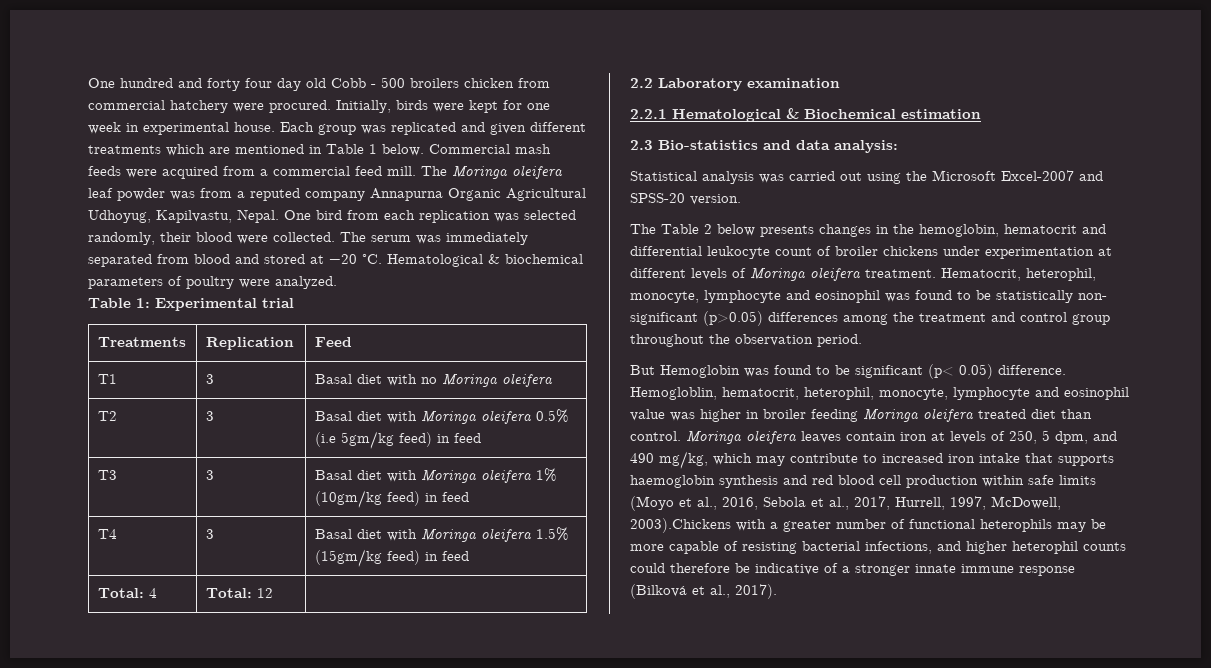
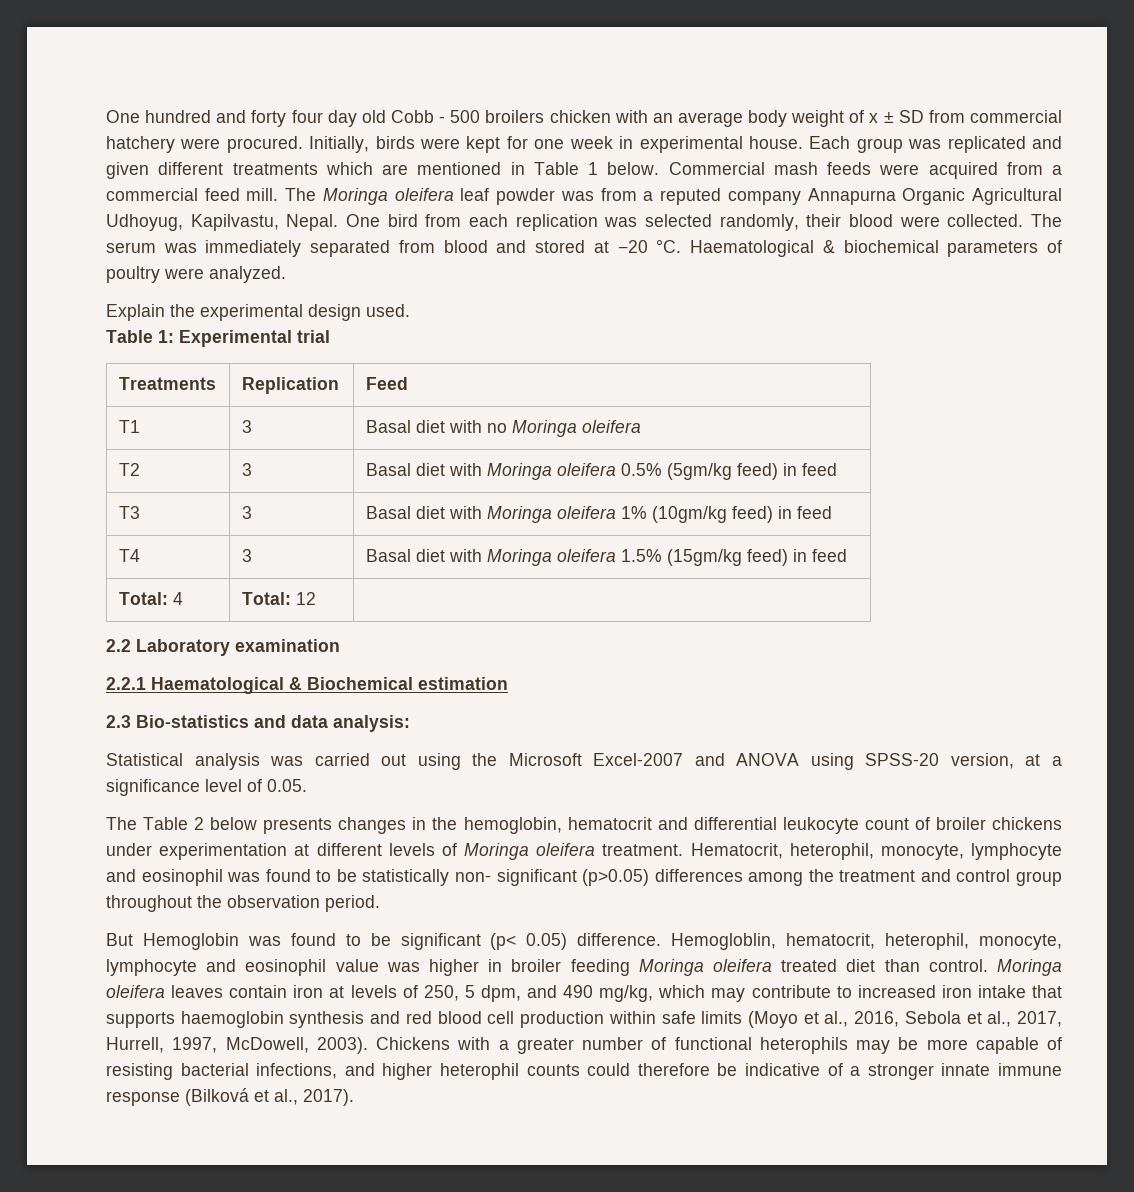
(514, 83) none -> [614,110,924,127] with an average body weight of x ± SD
[387,254,483,267] Hematological -> [690,240,815,257] Haematological
(337, 282) none -> [106,304,410,321] // Explain the experimental design used.
[314,431,394,449] (i.e 5gm/kg -> [666,463,732,480] (5gm/kg
[672,109,781,122] Hematological -> [151,677,284,694] Haematological
[630,193,741,205] SPSS-20 version. -> [736,753,1062,770] [106,779,307,796] ANOVA using SPSS-20 version, at a significance level of 0.05.
[630,518,731,533] 2003).Chickens -> [316,1037,450,1054] 2003). Chickens

